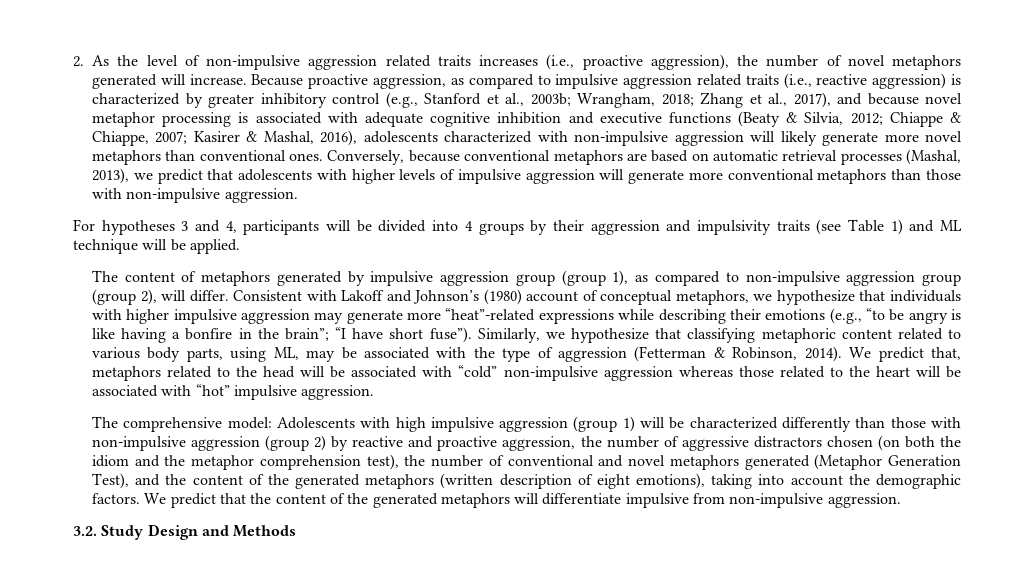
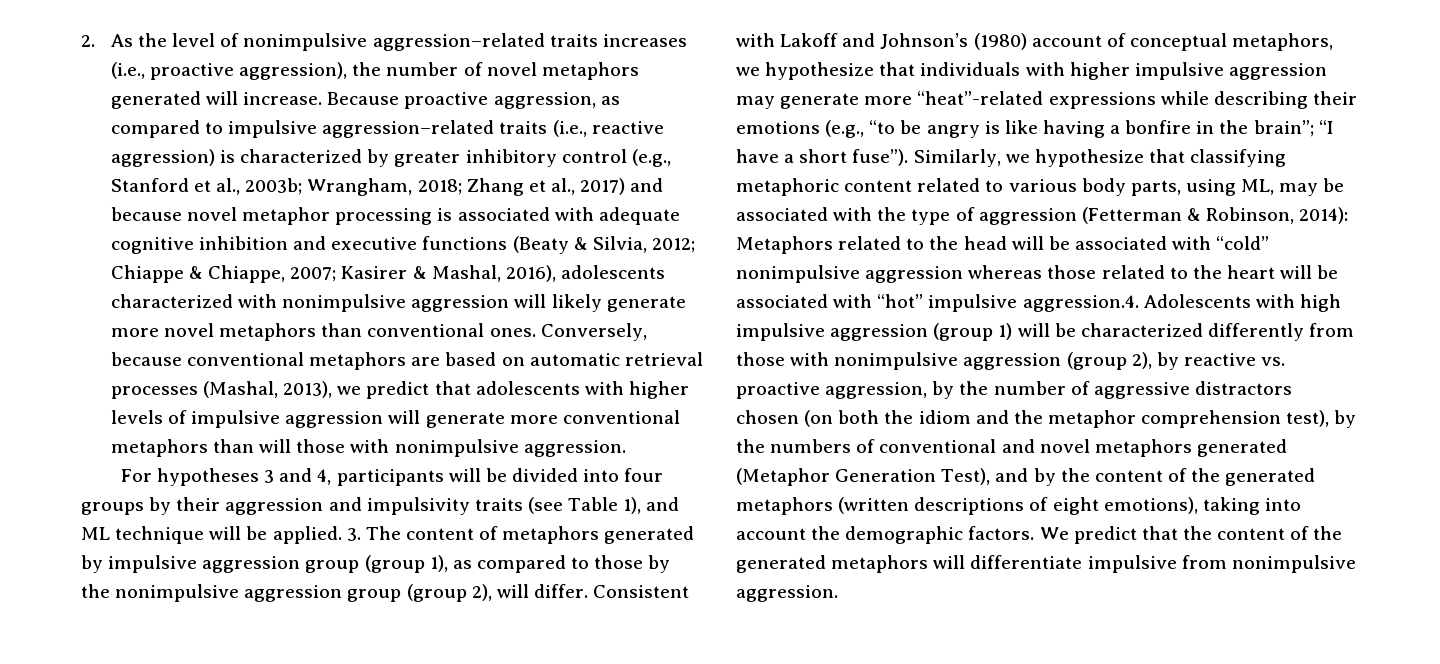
[206,55,431,70] non-impulsive aggression related -> [243,33,545,51] nonimpulsive aggression–related
[623,74,742,89] aggression related -> [322,120,495,138] aggression–related
[793,92,831,108] 2017), -> [580,178,626,195] 2017)
[574,131,669,146] non-impulsive -> [282,294,407,312] nonimpulsive
[925,169,961,180] [92,188,221,203] those with non-impulsive -> [259,439,519,457] will those with nonimpulsive
[464,221,473,231] 4 -> [624,468,664,482] four
[890,219,903,235] 1) -> [623,497,642,514] 1),
(240, 246) // -> [346,528,361,541] 3.
[745,271,840,286] non-impulsive -> [594,555,671,573] [81,584,240,602] those by the nonimpulsive
(384, 333) none -> [784,154,795,163] a
[804,346,962,362] [91,366,161,381] 2014). We predict that, metaphors -> [1299,207,1349,224] [736,236,833,254] 2014): Metaphors
[503,366,598,381] non-impulsive -> [736,265,860,283] nonimpulsive
[301,385,375,400] [91,416,272,432] aggression. // The comprehensive model: -> [1022,295,1139,312] aggression.4.
[855,417,962,428] [91,435,327,451] than those with non-impulsive aggression (group 2) -> [1309,323,1355,337] [736,352,1152,370] from those with nonimpulsive aggression (group 2),
[408,436,576,451] and proactive aggression, -> [1261,357,1286,366] [736,381,955,399] vs. proactive aggression, by
[404,455,484,467] the number -> [1334,410,1357,428] [736,439,852,453] by the numbers
(161, 480) none -> [1033,468,1056,486] by
[499,474,572,489] description -> [914,497,1025,515] descriptions
[729,493,901,508] [73,524,297,540] non-impulsive aggression. // 3.2. Study Design and Methods -> [1231,555,1356,573] [736,585,838,602] nonimpulsive aggression.

